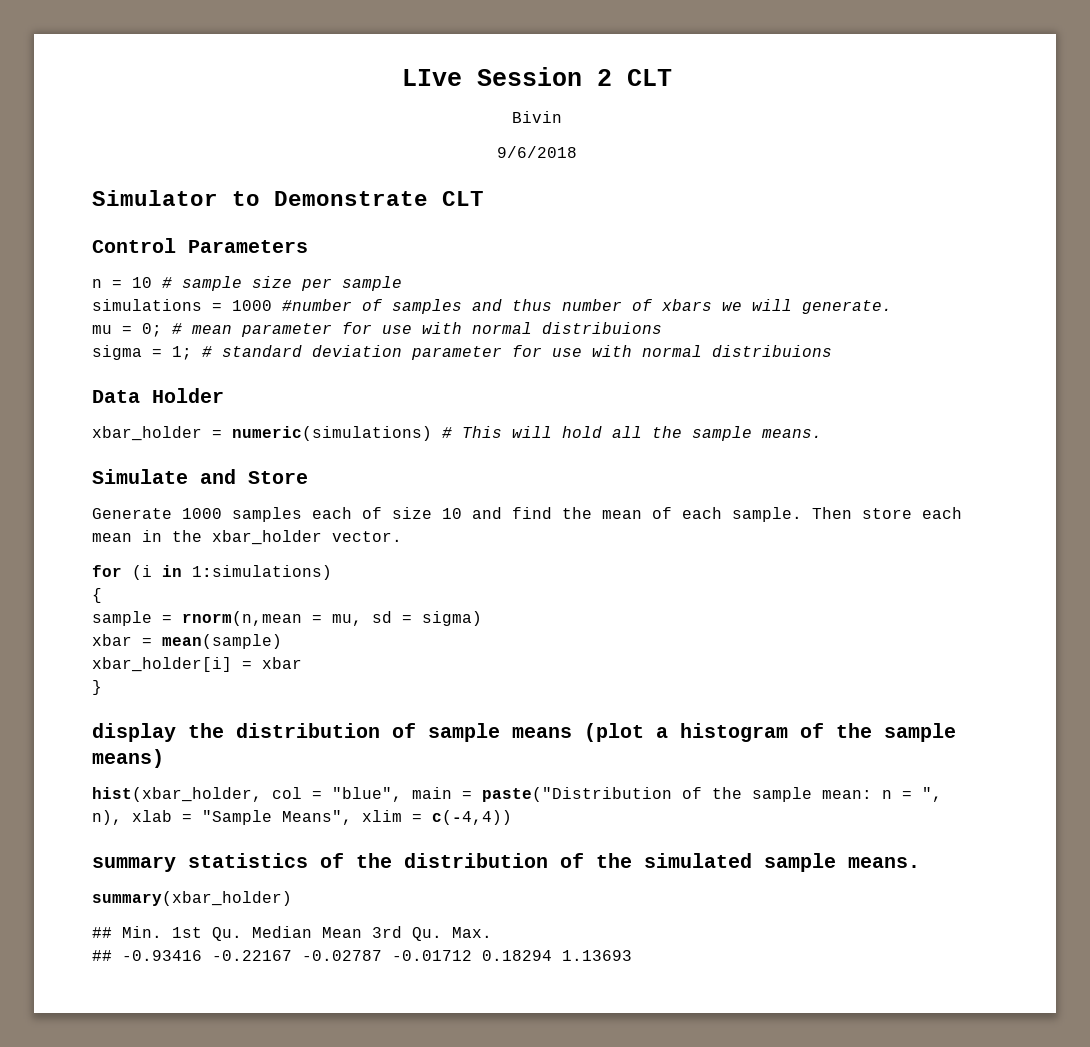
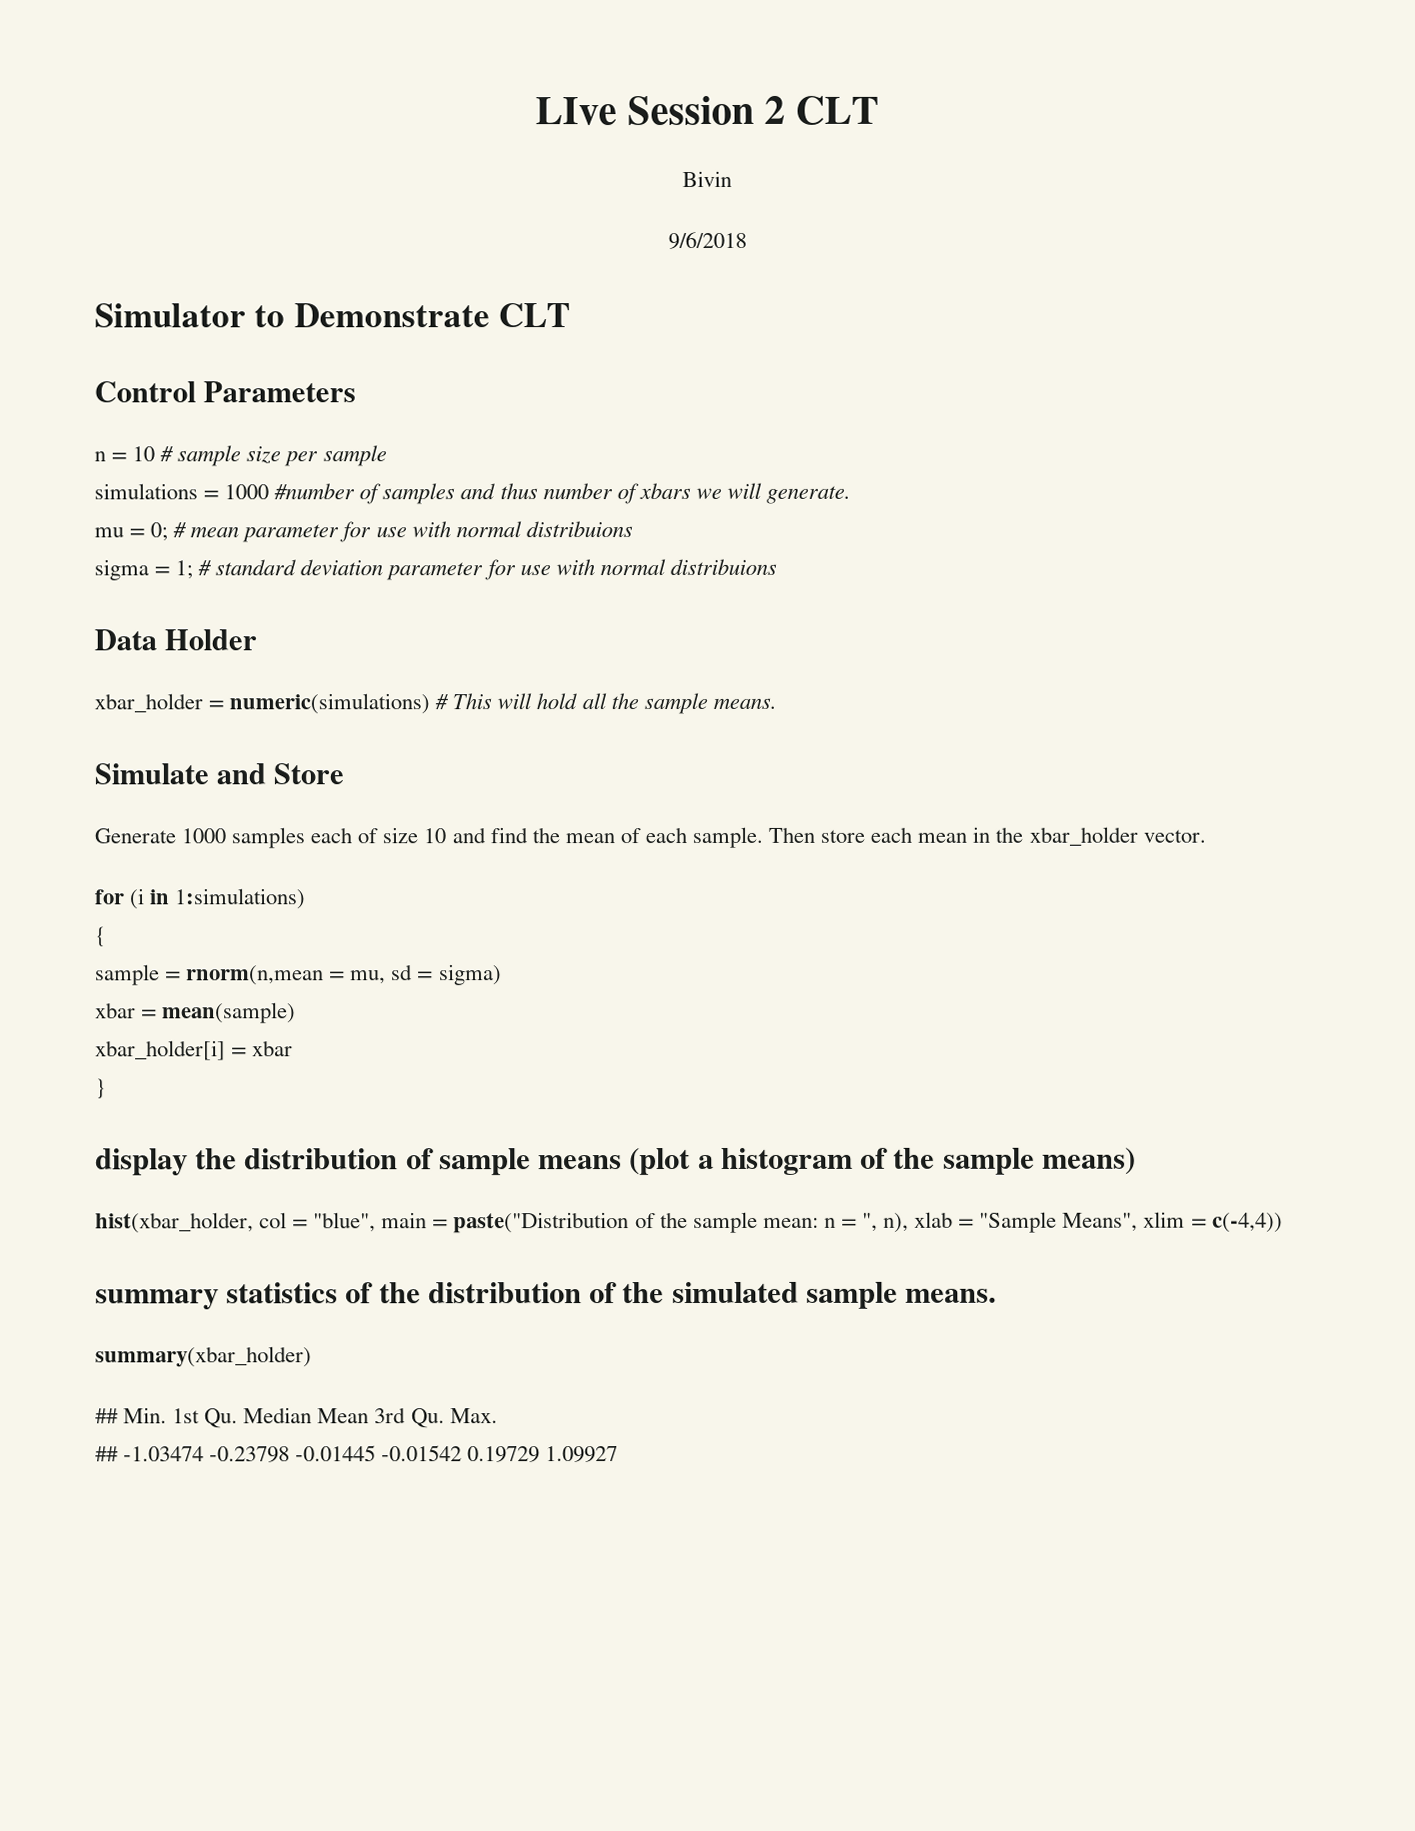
[122,950,632,961] -0.93416 -0.22167 -0.02787 -0.01712 0.18294 1.13693 -> [123,1445,619,1463] -1.03474 -0.23798 -0.01445 -0.01542 0.19729 1.09927

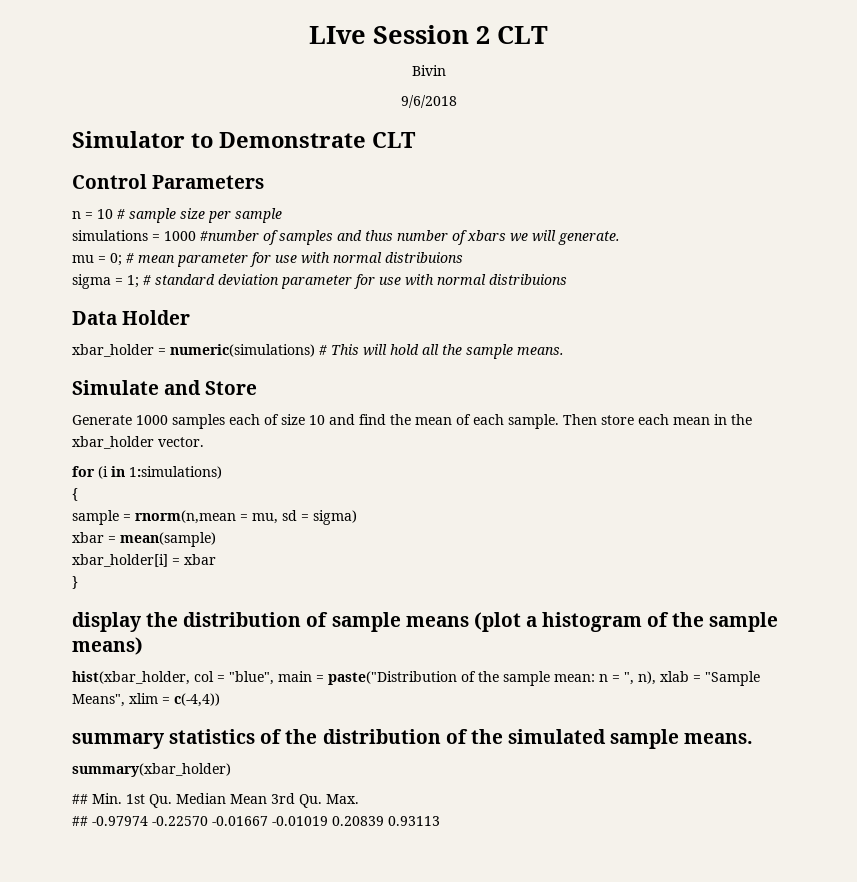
[123,1445,619,1463] -1.03474 -0.23798 -0.01445 -0.01542 0.19729 1.09927 -> [92,816,440,826] -0.97974 -0.22570 -0.01667 -0.01019 0.20839 0.93113

